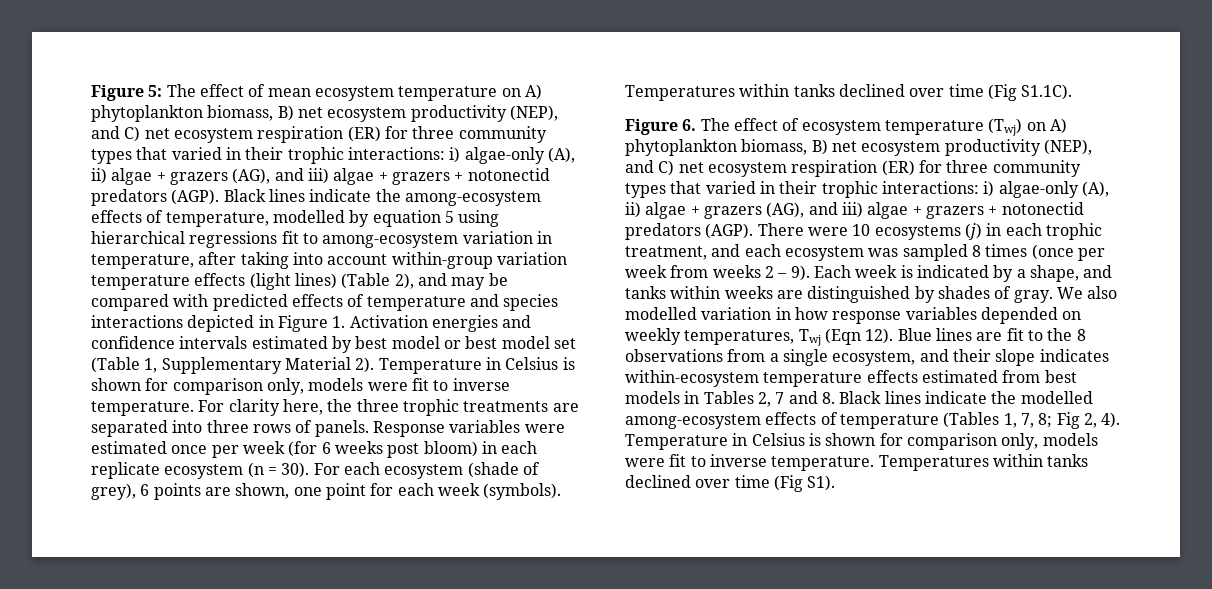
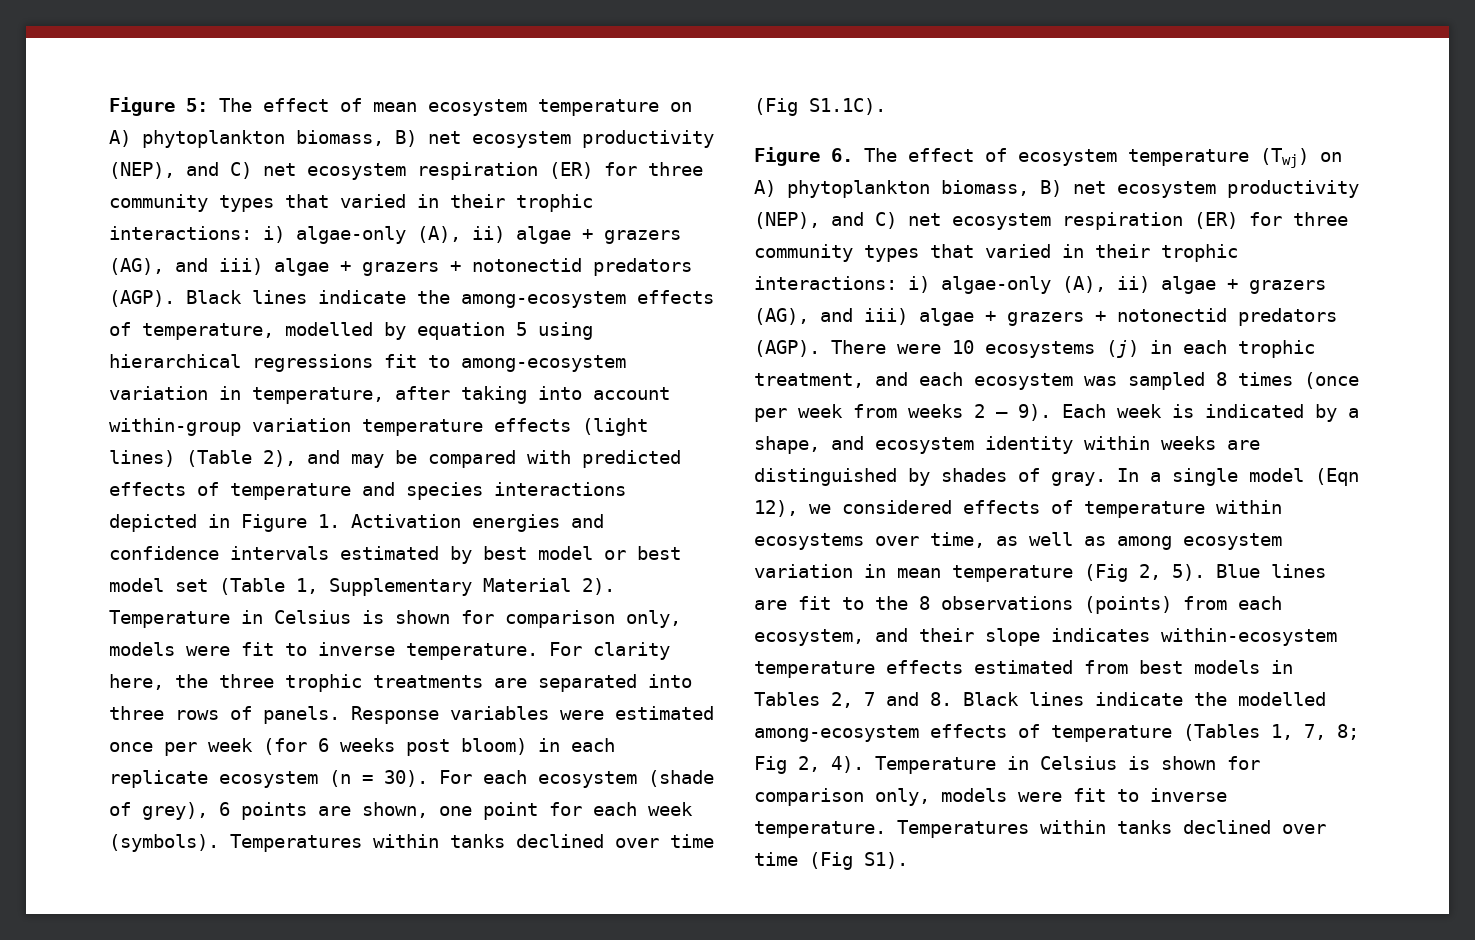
[625,286,666,299] tanks -> [875,436,1073,454] ecosystem identity
[1056,286,1118,299] [625,307,1082,324] [625,328,894,346] We also modelled variation in how response variables depended on weekly temperatures, Twj (Eqn 12). -> [1117,468,1359,486] [754,500,1282,518] [754,532,1282,550] [754,564,1205,582] In a single model (Eqn 12), we considered effects of temperature within ecosystems over time, as well as among ecosystem variation in mean temperature (Fig 2, 5).
[727,349,828,366] from a single -> [1084,596,1282,614] (points) from each

